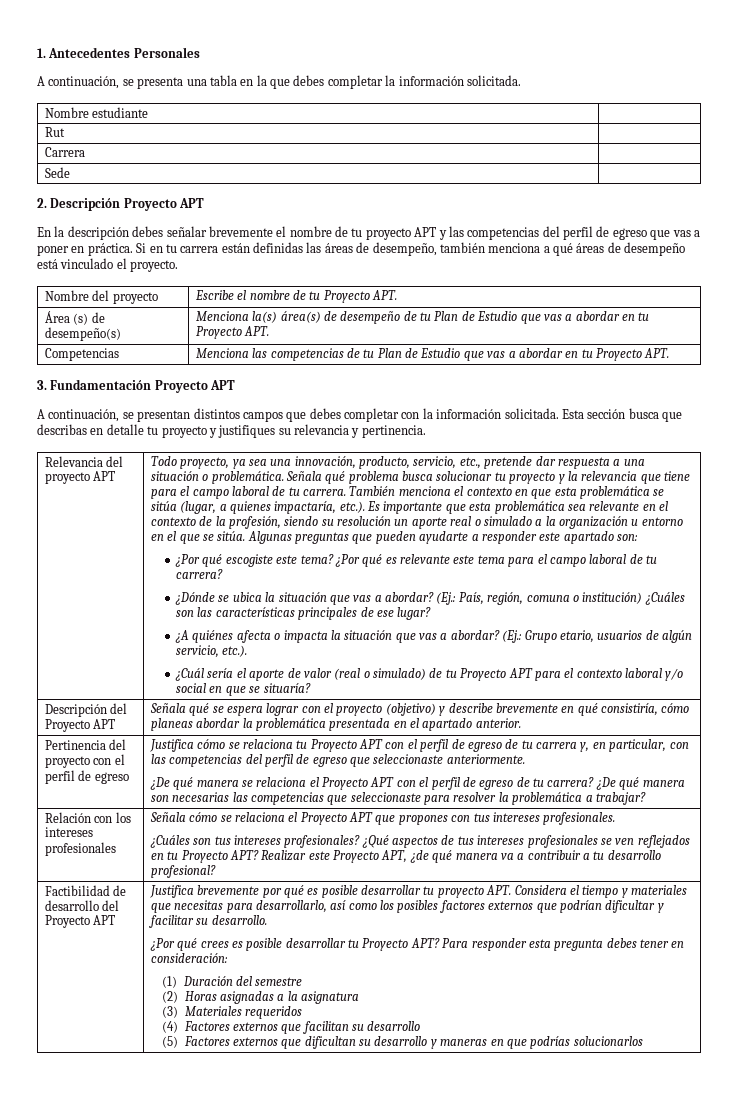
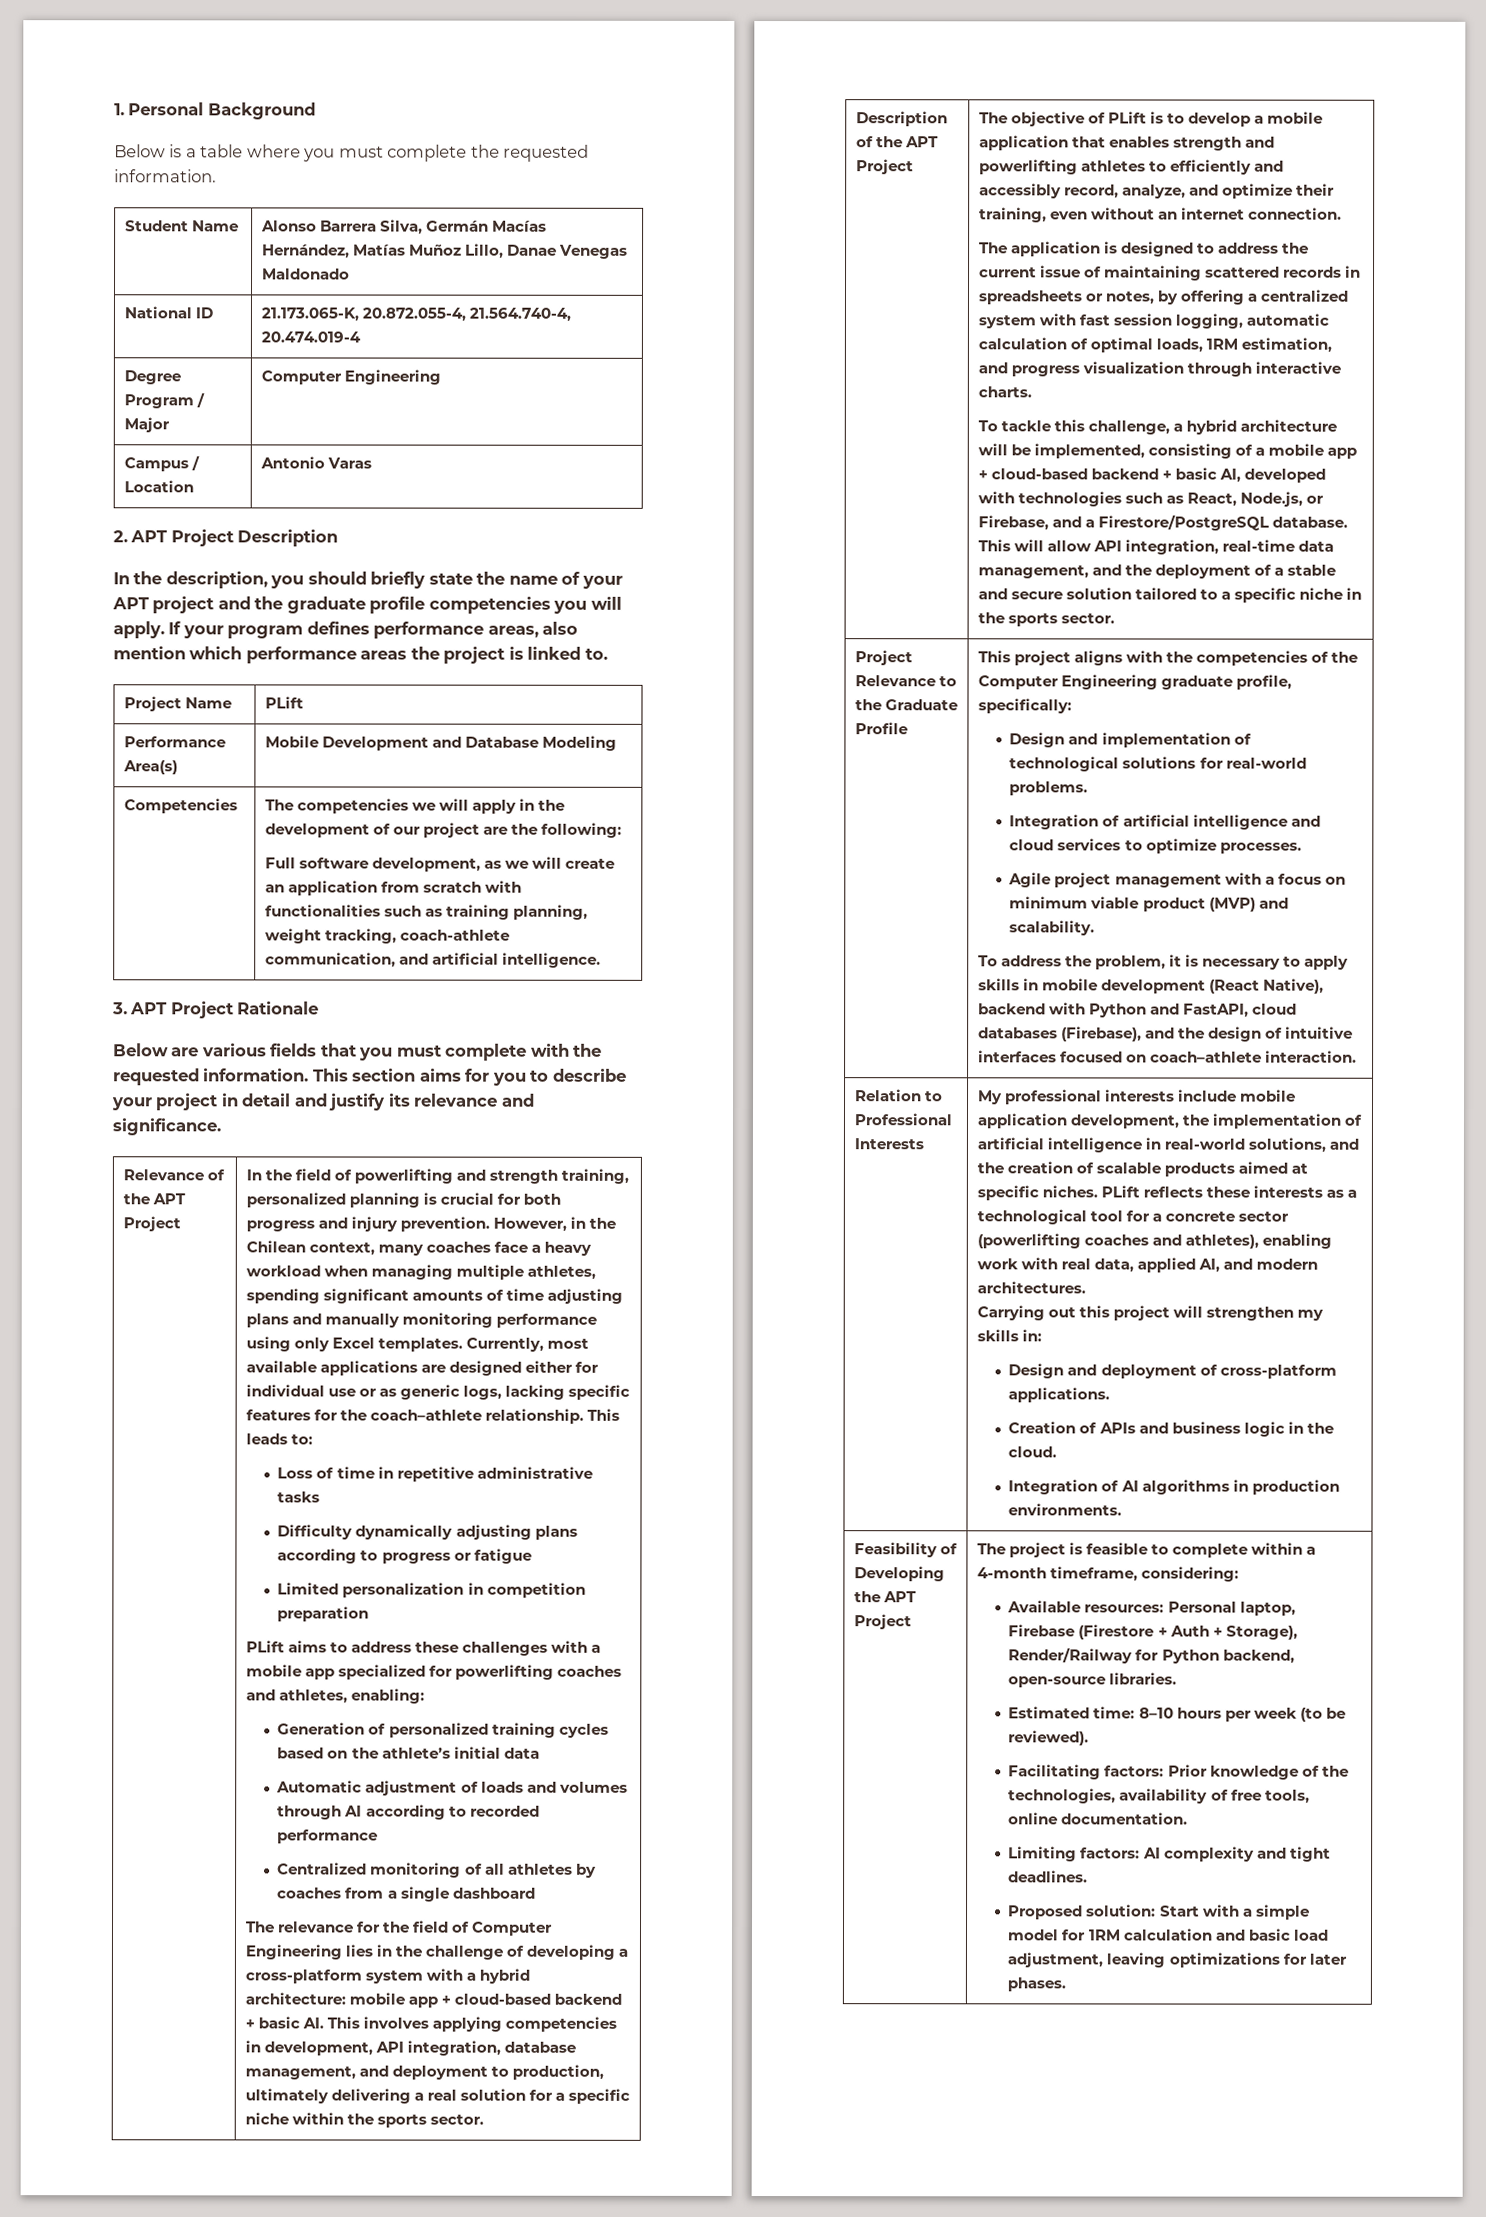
[48,47,200,58] [37,75,521,89] [44,107,149,118] [44,127,65,137] [44,147,85,157] [44,167,70,178] Antecedentes Personales // A continuación, se presenta una tabla en la que debes completar la información solicitada. // Nombre estudiante | // Rut | // Carrera | // Sede | -> [128,102,316,120] [114,144,590,162] [114,169,217,183] [124,220,239,232] [260,219,547,235] [261,243,628,259] [261,268,350,280] [123,306,213,319] [260,307,571,322] [260,331,361,343] [123,370,181,385] [123,392,205,409] [123,417,170,433] [260,369,441,385] [123,455,200,472] [123,480,194,493] [259,456,372,469] Personal Background // Below is a table where you must complete the requested information. // Student Name | Alonso Barrera Silva, Germán Macías Hernández, Matías Muñoz Lillo, Danae Venegas Maldonado // National ID | 21.173.065-K, 20.872.055-4, 21.564.740-4, 20.474.019-4 // Degree Program / Major | Computer Engineering // Campus / Location | Antonio Varas
[50,198,205,211] [37,226,700,240] [37,242,686,256] [37,258,179,272] [44,290,158,304] [194,290,398,303] [44,311,105,325] [44,327,121,341] [195,311,650,324] [195,326,270,339] [44,348,119,361] [195,348,670,361] Descripción Proyecto APT // En la descripción debes señalar brevemente el nombre de tu proyecto APT y las competencias del perfil de egreso que vas a poner en práctica. Si en tu carrera están definidas las áreas de desempeño, también menciona a qué áreas de desempeño está vinculado el proyecto. // Nombre del proyecto | Escribe el nombre de tu Proyecto APT. // Área (s) de desempeño(s) | Menciona la(s) área(s) de desempeño de tu Plan de Estudio que vas a abordar en tu Proyecto APT. // Competencias | Menciona las competencias de tu Plan de Estudio que vas a abordar en tu Proyecto APT. -> [130,529,339,547] [113,571,623,589] [112,596,622,614] [113,621,579,639] [113,646,608,664] [123,696,232,712] [264,696,304,709] [123,736,226,748] [122,760,178,775] [264,735,617,751] [123,798,238,814] [264,798,565,814] [264,822,622,838] [264,856,615,872] [264,880,522,896] [264,904,588,920] [264,928,510,944] [264,952,601,968] APT Project Description // In the description, you should briefly state the name of your APT project and the graduate profile competencies you will apply. If your program defines performance areas, also mention which performance areas the project is linked to. // Project Name | PLift // Performance Area(s) | Mobile Development and Database Modeling // Competencies | The competencies we will apply in the development of our project are the following: // Full software development, as we will create an application from scratch with functionalities such as training planning, weight tracking, coach-athlete communication, and artificial intelligence.
[50,379,236,393] [37,408,682,422] [37,424,426,438] [44,456,124,467] [44,471,116,484] [150,456,645,469] [150,471,691,484] [150,486,665,499] [150,501,669,514] [150,516,683,529] [150,531,639,544] [175,554,658,567] [176,569,224,579] [175,592,685,605] [176,607,432,620] [175,630,693,643] [176,645,248,658] [175,668,684,681] [176,683,311,696] [44,703,128,717] [44,719,116,732] [149,703,690,716] [150,718,521,731] [44,739,127,750] [44,754,125,768] [44,770,129,784] [149,739,689,752] [150,754,525,767] [149,777,685,790] [150,792,646,805] [44,812,131,823] [44,827,93,837] [44,842,116,856] [149,812,616,825] [149,835,690,848] [150,850,661,863] [150,865,216,878] [44,885,127,896] [44,900,120,911] [44,915,116,928] [149,885,688,898] [150,900,664,913] [148,915,267,928] [149,938,685,951] [150,953,228,963] [162,976,303,988] [162,991,360,1004] [162,1006,302,1019] [162,1021,421,1034] [162,1036,643,1049] Fundamentación Proyecto APT // A continuación, se presentan distintos campos que debes completar con la información solicitada. Esta sección busca que describas en detalle tu proyecto y justifiques su relevancia y pertinencia. // Relevancia del proyecto APT | Todo proyecto, ya sea una innovación, producto, servicio, etc., pretende dar respuesta a una situación o problemática. Señala qué problema busca solucionar tu proyecto y la relevancia que tiene para el campo laboral de tu carrera. También menciona el contexto en que esta problemática se sitúa (lugar, a quienes impactaría, etc.). Es importante que esta problemática sea relevante en el contexto de la profesión, siendo su resolución un aporte real o simulado a la organización u entorno en el que se sitúa. Algunas preguntas que pueden ayudarte a responder este apartado son: // ¿Por qué escogiste este tema? ¿Por qué es relevante este tema para el campo laboral de tu carrera? // ¿Dónde se ubica la situación que vas a abordar? (Ej.: País, región, comuna o institución) ¿Cuáles son las características principales de ese lugar? // ¿A quiénes afecta o impacta la situación que vas a abordar? (Ej.: Grupo etario, usuarios de algún servicio, etc.). // ¿Cuál sería el aporte de valor (real o simulado) de tu Proyecto APT para el contexto laboral y/o social en que se situaría? // Descripción del Proyecto APT | Señala qué se espera lograr con el proyecto (objetivo) y describe brevemente en qué consistiría, cómo planeas abordar la problemática presentada en el apartado anterior. // Pertinencia del proyecto con el perfil de egreso | Justifica cómo se relaciona tu Proyecto APT con el perfil de egreso de tu carrera y, en particular, con las competencias del perfil de egreso que seleccionaste anteriormente. // ¿De qué manera se relaciona el Proyecto APT con el perfil de egreso de tu carrera? ¿De qué manera son necesarias las competencias que seleccionaste para resolver la problemática a trabajar? // Relación con los intereses profesionales | Señala cómo se relaciona el Proyecto APT que propones con tus intereses profesionales. // ¿Cuáles son tus intereses profesionales? ¿Qué aspectos de tus intereses profesionales se ven reflejados en tu Proyecto APT? Realizar este Proyecto APT, ¿de qué manera va a contribuir a tu desarrollo profesional? // Factibilidad de desarrollo del Proyecto APT | Justifica brevemente por qué es posible desarrollar tu proyecto APT. Considera el tiempo y materiales que necesitas para desarrollarlo, así como los posibles factores externos que podrían dificultar y facilitar su desarrollo. // ¿Por qué crees es posible desarrollar tu Proyecto APT? Para responder esta pregunta debes tener en consideración: // (1) Duración del semestre // (2) Horas asignadas a la asignatura // (3) Materiales requeridos // (4) Factores externos que facilitan su desarrollo // (5) Factores externos que dificultan su desarrollo y maneras en que podrías solucionarlos -> [130,1001,320,1019] [113,1043,603,1061] [113,1068,627,1086] [111,1093,535,1111] [112,1118,221,1136] [122,1169,225,1181] [122,1193,186,1205] [122,1216,181,1232] [245,1168,629,1184] [245,1192,561,1208] [245,1216,616,1232] [245,1240,592,1256] [245,1264,596,1280] [245,1288,623,1304] [245,1312,597,1328] [245,1336,589,1352] [245,1360,599,1376] [245,1384,630,1400] [245,1408,620,1424] [245,1433,313,1445] [277,1466,593,1482] [277,1491,321,1503] [277,1524,578,1540] [277,1548,532,1564] [277,1582,586,1598] [277,1606,370,1622] [245,1640,601,1656] [245,1664,622,1680] [245,1688,425,1704] [277,1722,609,1738] [277,1746,540,1759] [276,1780,628,1796] [277,1804,540,1820] [277,1829,379,1844] [277,1862,597,1878] [277,1886,536,1902] [244,1920,553,1936] [244,1944,628,1960] [244,1968,530,1984] [244,1992,622,2008] [244,2016,617,2032] [244,2040,576,2056] [244,2064,604,2080] [244,2088,630,2104] [244,2112,484,2128] [855,111,948,127] [855,136,939,148] [855,159,914,175] [978,111,1323,127] [978,135,1275,151] [978,159,1284,175] [978,183,1335,199] [978,207,1342,223] [978,241,1309,257] [978,265,1361,281] [977,289,1349,305] [977,313,1329,329] [977,337,1332,353] [977,361,1341,377] [977,386,1032,398] [977,419,1337,435] [977,443,1357,459] [977,467,1326,483] [977,491,1324,507] [977,514,1348,531] [977,539,1334,555] [977,564,1336,579] [977,587,1362,603] [977,612,1115,627] [854,650,913,666] [854,675,957,687] [854,699,958,711] [854,722,908,735] [977,650,1358,666] [977,674,1292,690] [977,698,1072,714] [1009,732,1252,748] [1009,756,1307,772] [1009,781,1089,796] [1009,814,1321,830] [1009,838,1302,854] [1008,872,1346,888] [1009,896,1289,912] [1009,920,1096,936] [977,954,1349,970] [977,978,1324,994] [977,1002,1297,1018] [977,1026,1353,1042] [977,1050,1357,1063] [854,1089,943,1102] [853,1113,952,1126] [853,1138,924,1150] [977,1089,1296,1105] [976,1113,1362,1129] [976,1137,1359,1153] [976,1161,1308,1177] [976,1185,1357,1201] [976,1209,1289,1225] [976,1233,1332,1249] [976,1257,1318,1273] [976,1281,1086,1294] [976,1305,1324,1321] [976,1329,1042,1342] [1008,1363,1337,1379] [1008,1387,1111,1403] [1008,1421,1334,1437] [1008,1446,1058,1458] [1008,1479,1340,1495] [1008,1503,1123,1516] [853,1542,958,1558] [853,1566,945,1582] [853,1591,917,1603] [853,1614,912,1630] [976,1542,1316,1558] [976,1566,1239,1582] [1007,1600,1296,1616] [1008,1624,1298,1640] [1008,1647,1295,1664] [1008,1672,1178,1688] [1008,1706,1346,1722] [1008,1730,1090,1746] [1008,1764,1349,1780] [1008,1788,1310,1804] [1008,1812,1189,1825] [1008,1846,1331,1862] [1008,1870,1089,1883] [1008,1904,1310,1920] [1007,1928,1328,1941] [1007,1952,1347,1968] [1007,1977,1067,1992] APT Project Rationale // Below are various fields that you must complete with the requested information. This section aims for you to describe your project in detail and justify its relevance and significance. // Relevance of the APT Project | In the field of powerlifting and strength training, personalized planning is crucial for both progress and injury prevention. However, in the Chilean context, many coaches face a heavy workload when managing multiple athletes, spending significant amounts of time adjusting plans and manually monitoring performance using only Excel templates. Currently, most available applications are designed either for individual use or as generic logs, lacking specific features for the coach–athlete relationship. This leads to: // Loss of time in repetitive administrative tasks // Difficulty dynamically adjusting plans according to progress or fatigue // Limited personalization in competition preparation // PLift aims to address these challenges with a mobile app specialized for powerlifting coaches and athletes, enabling: // Generation of personalized training cycles based on the athlete’s initial data // Automatic adjustment of loads and volumes through AI according to recorded performance // Centralized monitoring of all athletes by coaches from a single dashboard // The relevance for the field of Computer Engineering lies in the challenge of developing a cross-platform system with a hybrid architecture: mobile app + cloud-based backend + basic AI. This involves applying competencies in development, API integration, database management, and deployment to production, ultimately delivering a real solution for a specific niche within the sports sector. // Description of the APT Project | The objective of PLift is to develop a mobile application that enables strength and powerlifting athletes to efficiently and accessibly record, analyze, and optimize their training, even without an internet connection. // The application is designed to address the current issue of maintaining scattered records in spreadsheets or notes, by offering a centralized system with fast session logging, automatic calculation of optimal loads, 1RM estimation, and progress visualization through interactive charts. // To tackle this challenge, a hybrid architecture will be implemented, consisting of a mobile app + cloud-based backend + basic AI, developed with technologies such as React, Node.js, or Firebase, and a Firestore/PostgreSQL database. This will allow API integration, real-time data management, and the deployment of a stable and secure solution tailored to a specific niche in the sports sector. // Project Relevance to the Graduate Profile | This project aligns with the competencies of the Computer Engineering graduate profile, specifically: // Design and implementation of technological solutions for real-world problems. // Integration of artificial intelligence and cloud services to optimize processes. // Agile project management with a focus on minimum viable product (MVP) and scalability. // To address the problem, it is necessary to apply skills in mobile development (React Native), backend with Python and FastAPI, cloud databases (Firebase), and the design of intuitive interfaces focused on coach–athlete interaction. // Relation to Professional Interests | My professional interests include mobile application development, the implementation of artificial intelligence in real-world solutions, and the creation of scalable products aimed at specific niches. PLift reflects these interests as a technological tool for a concrete sector (powerlifting coaches and athletes), enabling work with real data, applied AI, and modern architectures. // Carrying out this project will strengthen my skills in: // Design and deployment of cross-platform applications. // Creation of APIs and business logic in the cloud. // Integration of AI algorithms in production environments. // Feasibility of Developing the APT Project | The project is feasible to complete within a 4-month timeframe, considering: // Available resources: Personal laptop, Firebase (Firestore + Auth + Storage), Render/Railway for Python backend, open-source libraries. // Estimated time: 8–10 hours per week (to be reviewed). // Facilitating factors: Prior knowledge of the technologies, availability of free tools, online documentation. // Limiting factors: AI complexity and tight deadlines. // Proposed solution: Start with a simple model for 1RM calculation and basic load adjustment, leaving optimizations for later phases.

